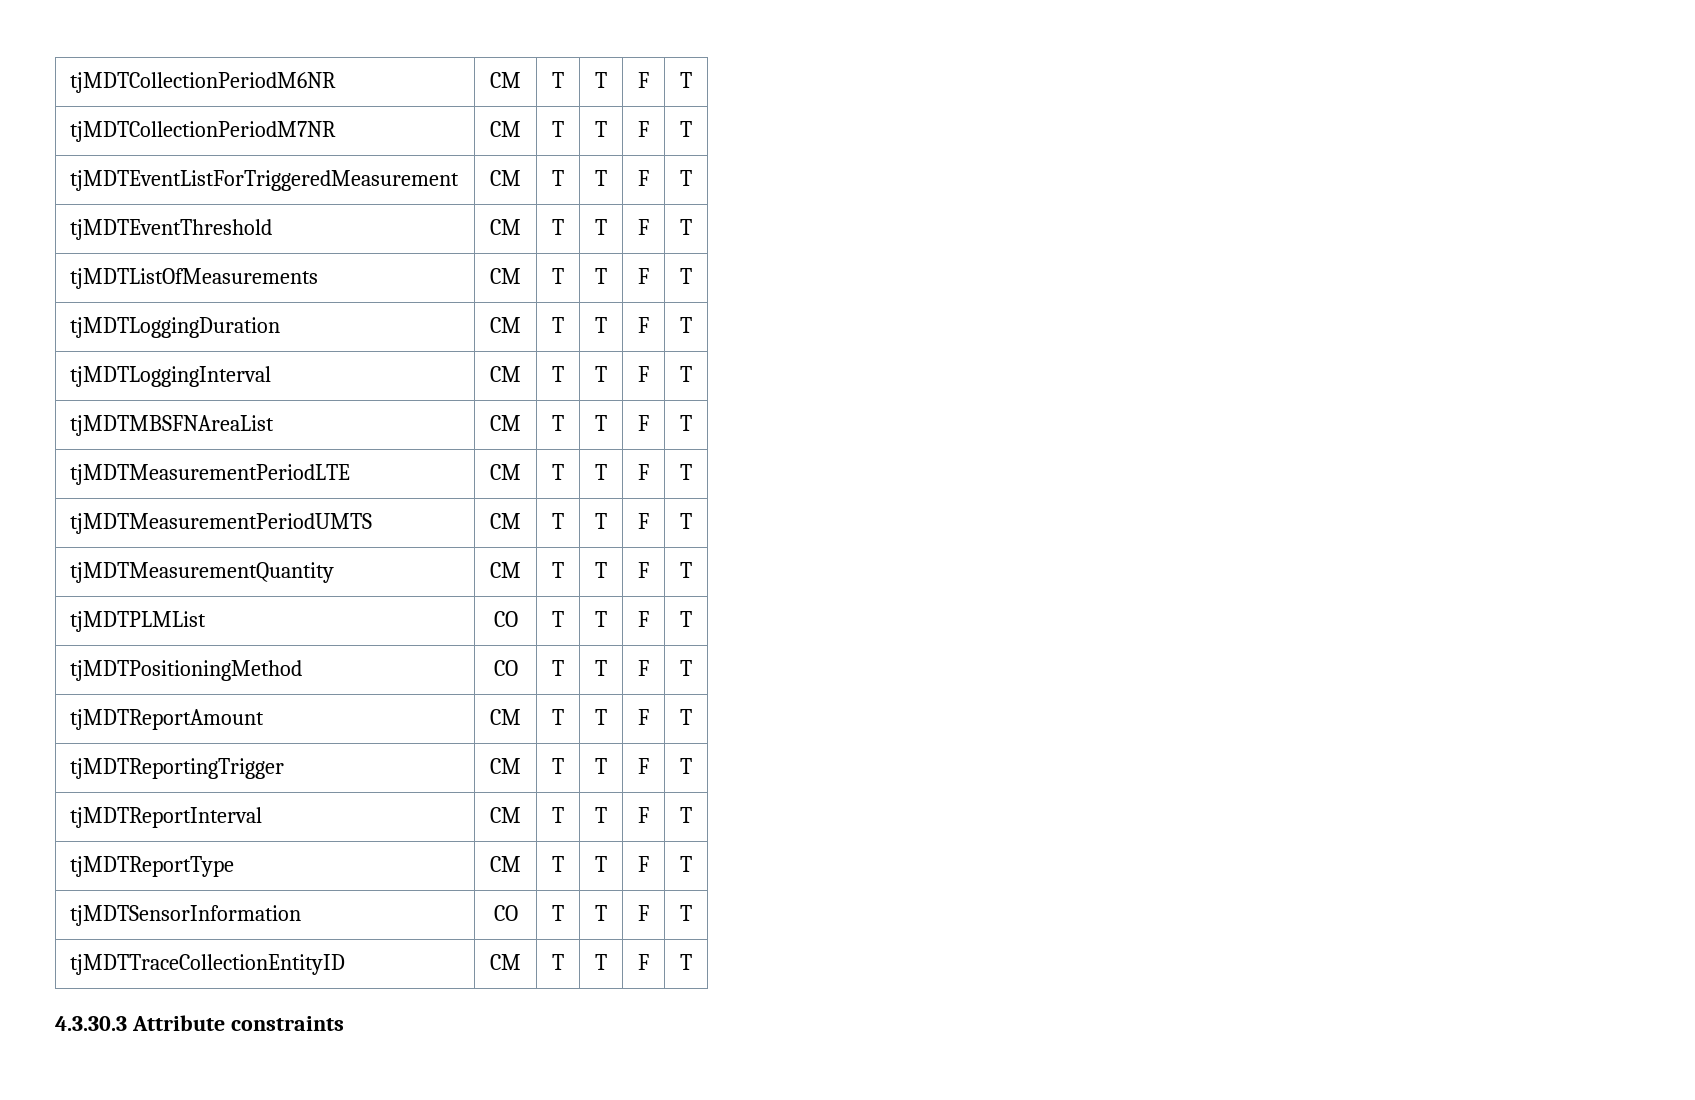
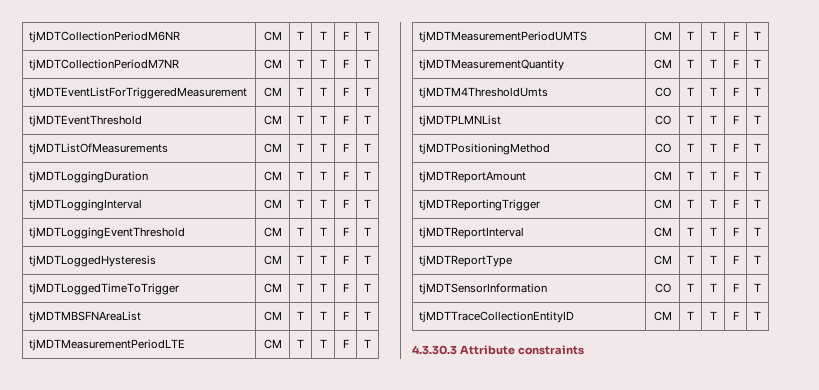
(692, 374) none -> [29,227,186,239] [263,227,282,237] [297,227,304,236] [319,227,327,236] [342,227,349,236] [364,227,371,236] [29,255,157,267] [263,255,282,265] [297,255,304,264] [319,255,327,264] [342,255,349,264] [364,255,371,264] [29,283,180,295] [263,283,282,293] [297,283,304,292] [319,283,327,292] [342,283,349,292] [364,283,371,292] // tjMDTLoggingEventThreshold | CM | T | T | F | T // tjMDTLoggedHysteresis | CM | T | T | F | T // tjMDTLoggedTimeToTrigger | CM | T | T | F | T
[70,611,207,632] tjMDTPLMList -> [419,87,549,99] [654,87,671,97] [687,87,694,96] [709,87,717,96] [732,87,739,96] [754,87,761,96] [419,115,502,127] tjMDTM4ThresholdUmts | CO | T | T | F | T // tjMDTPLMNList

